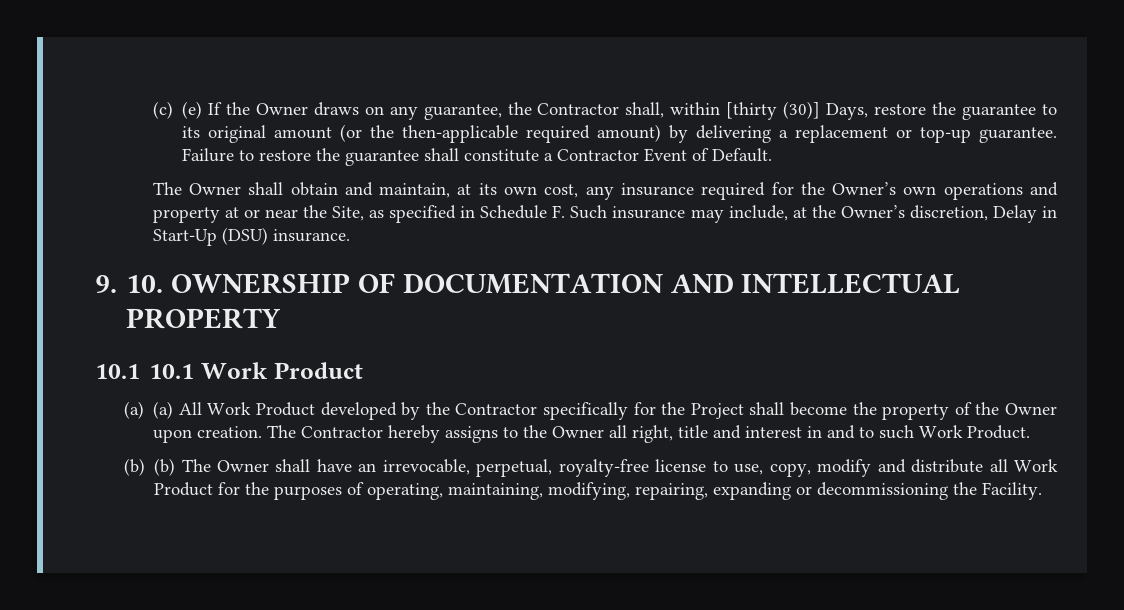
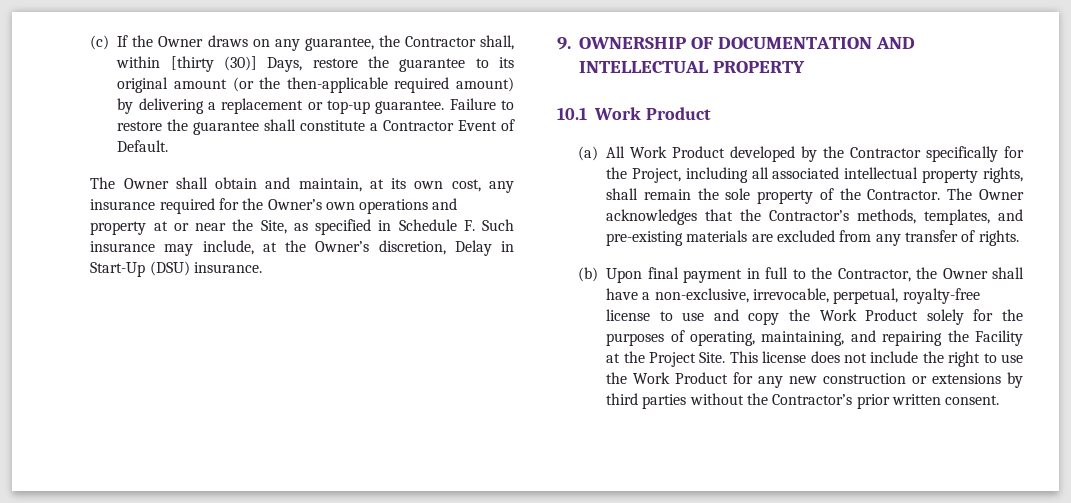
[181,101,202,119] (e) -> (110, 42) none
[126,275,164,293] 10. -> (571, 43) none
[149,364,195,379] 10.1 -> (587, 113) none
[153,401,174,419] (a) -> (599, 153) none
[690,402,1057,420] [153,425,1031,443] [123,458,211,476] Project shall become the property of the Owner upon creation. The Contractor hereby assigns to the Owner all right, title and interest in and to such Work Product. // (b) (b) The -> [631,167,1023,183] [606,188,1024,204] [606,209,1023,225] [606,230,1019,246] [578,267,938,283] Project, including all associated intellectual property rights, shall remain the sole property of the Contractor. The Owner acknowledges that the Contractor’s methods, templates, and pre-existing materials are excluded from any transfer of rights. // (b) Upon final payment in full to the Contractor, the
[358,463,377,472] an -> [642,288,749,303] a non-exclusive,
[734,459,1059,477] [154,482,214,496] use, copy, modify and distribute all Work Product -> [682,309,964,325] use and copy the Work Product solely
[548,482,1043,500] modifying, repairing, expanding or decommissioning the Facility. -> [850,330,1023,346] [606,351,1023,367] [606,372,1023,388] [606,393,1000,409] and repairing the Facility at the Project Site. This license does not include the right to use the Work Product for any new construction or extensions by third parties without the Contractor’s prior written consent.

